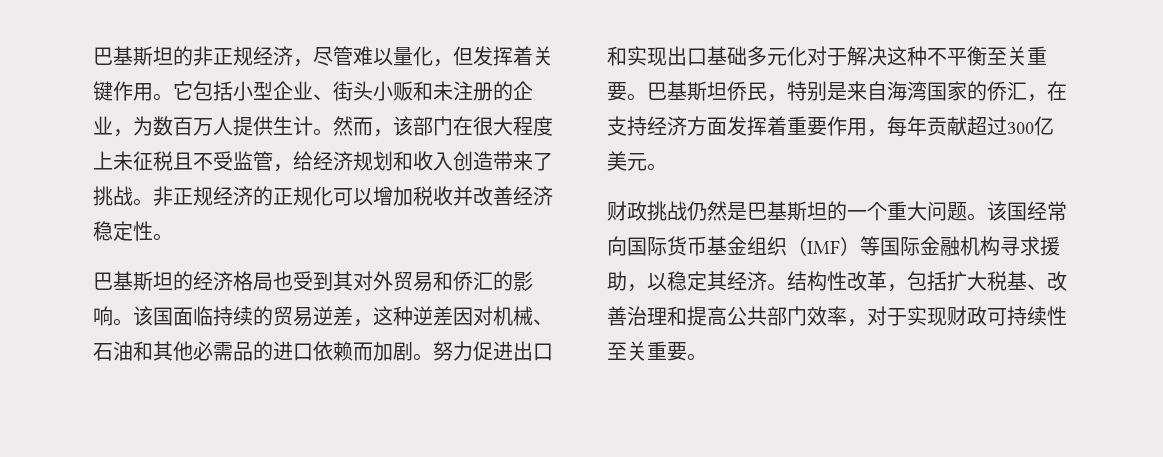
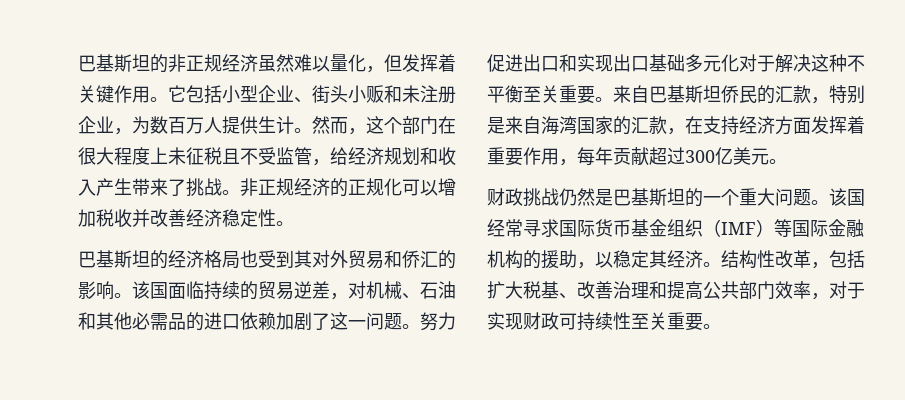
[293,46,353,67] ，尽管 -> [258,54,294,72] 虽然
[493,81,513,101] 的 -> (456, 94) none
[393,116,413,136] 该 -> [366,116,402,134] 这个
[453,151,493,171] 创造 -> [96,178,132,196] 产生
[373,306,473,326] 这种逆差因 -> (348, 296) none
[353,341,413,361] 而加剧 -> [276,312,402,330] 加剧了这一问题
(647, 97) none -> [613,85,649,103] 来自
(767, 91) none -> [757,85,811,104] 的汇款
[987,81,1027,101] 侨汇 -> [631,116,667,134] 汇款
[607,236,627,256] 向 -> [523,219,559,237] 寻求
[1000,236,1040,256] 寻求 -> [523,250,541,269] 的

